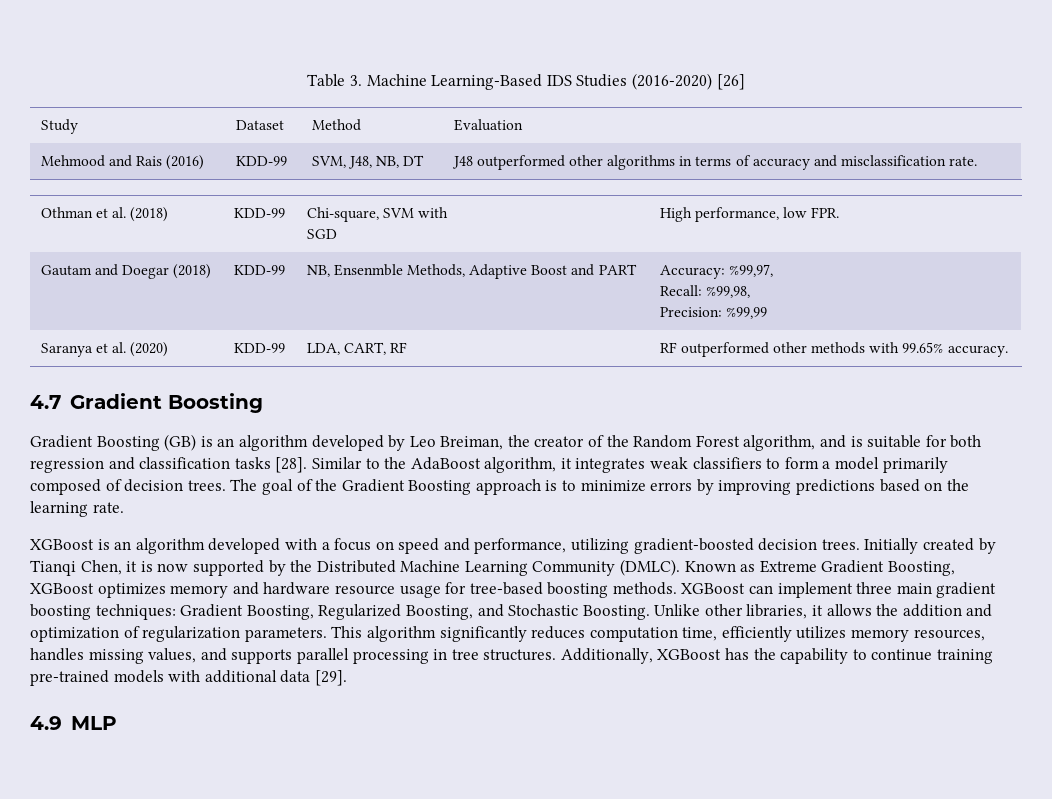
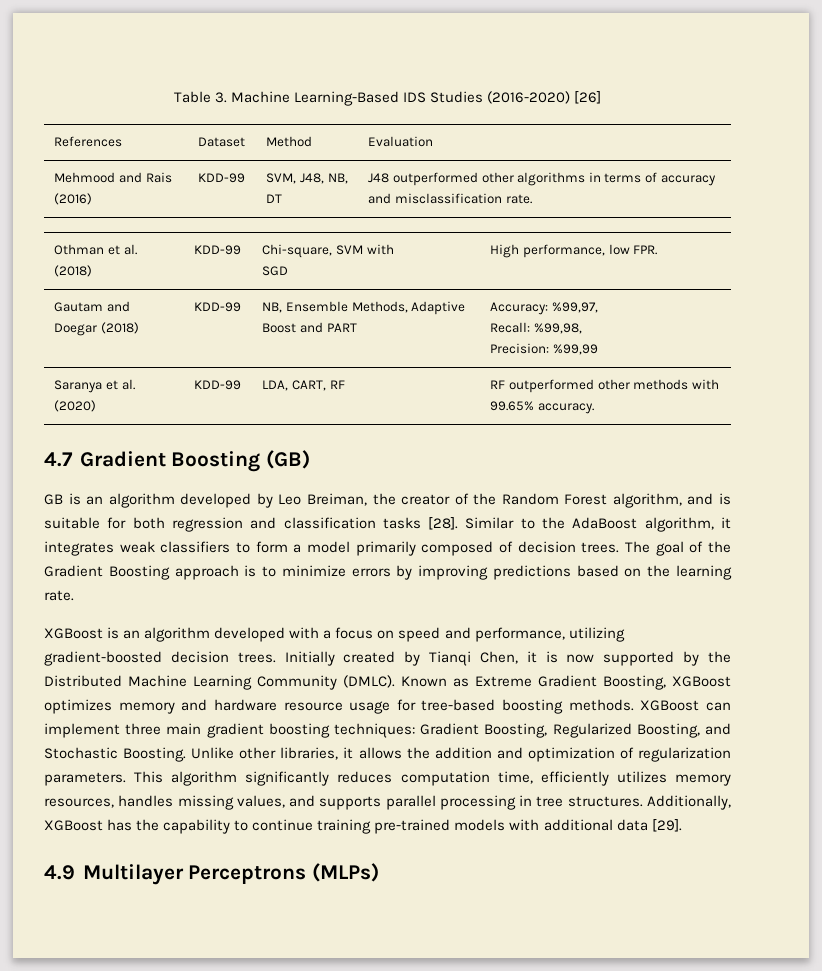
[40,119,78,134] Study -> [54,136,123,147] References
[333,264,403,276] Ensenmble -> [285,301,348,312] Ensemble
[30,434,197,451] // Gradient Boosting (GB) -> [265,450,310,469] [44,494,63,505] (GB) // GB
[70,716,117,730] MLP -> [82,863,379,885] Multilayer Perceptrons (MLPs)

